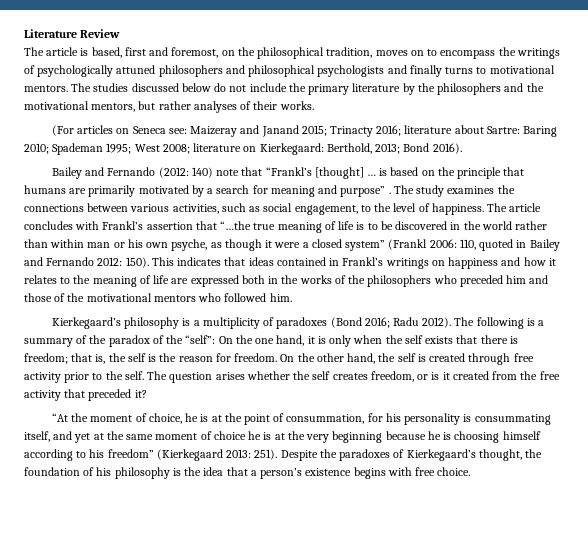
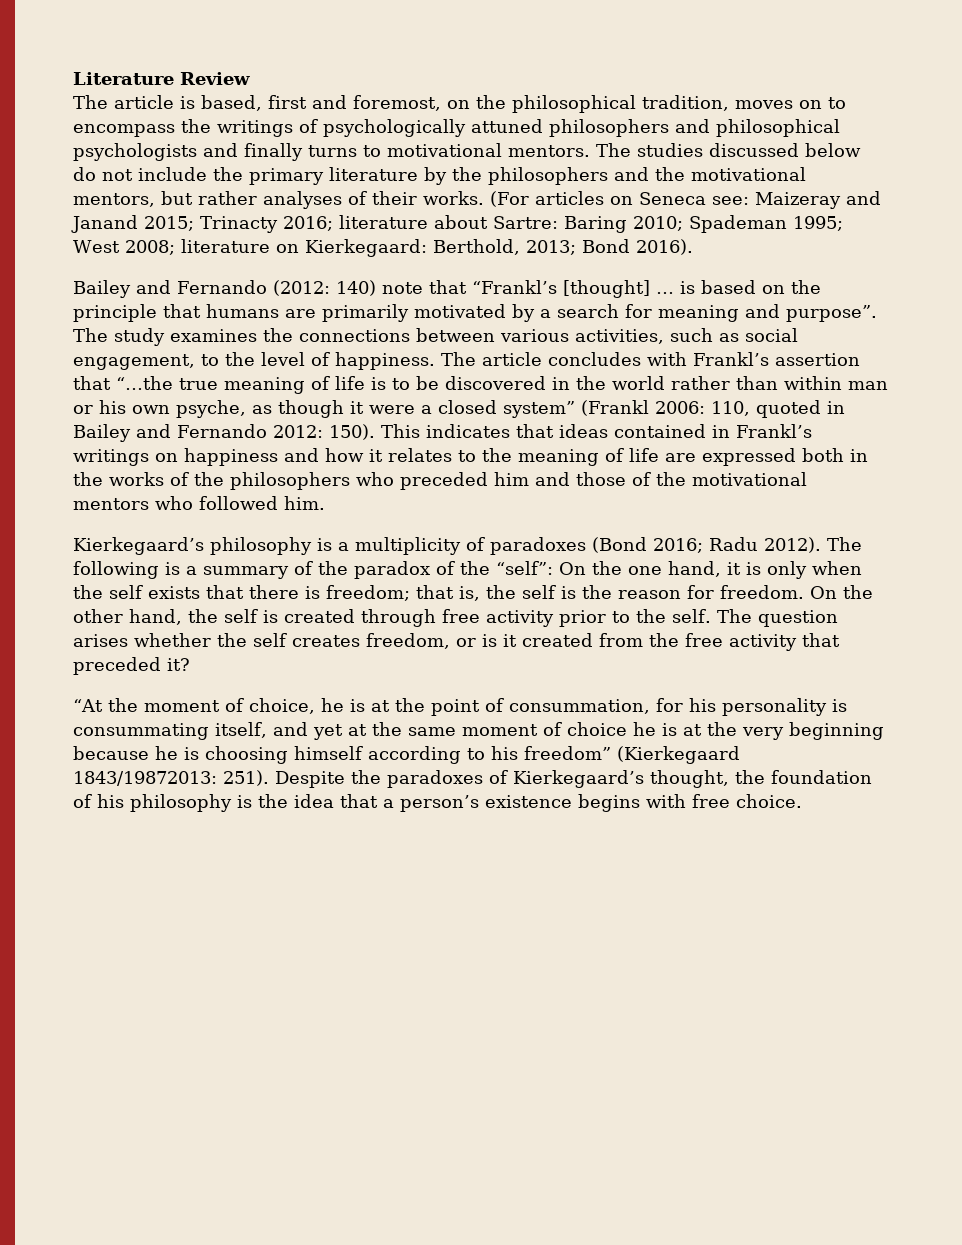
(314, 105) // -> (484, 198) none
[340,186,391,197] purpose” . -> [786,305,877,322] purpose”.
[226,449,252,458] 2013: -> [73,771,217,786] 1843/19872013:

